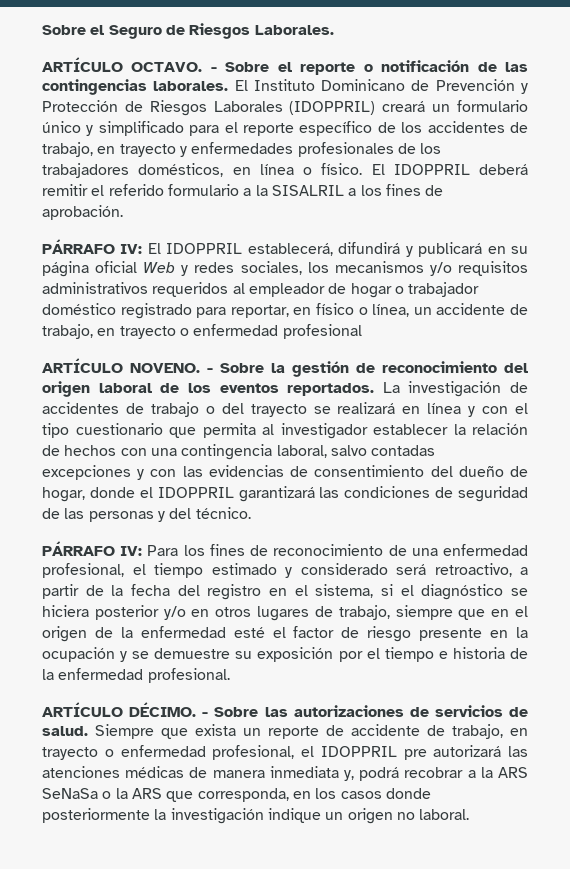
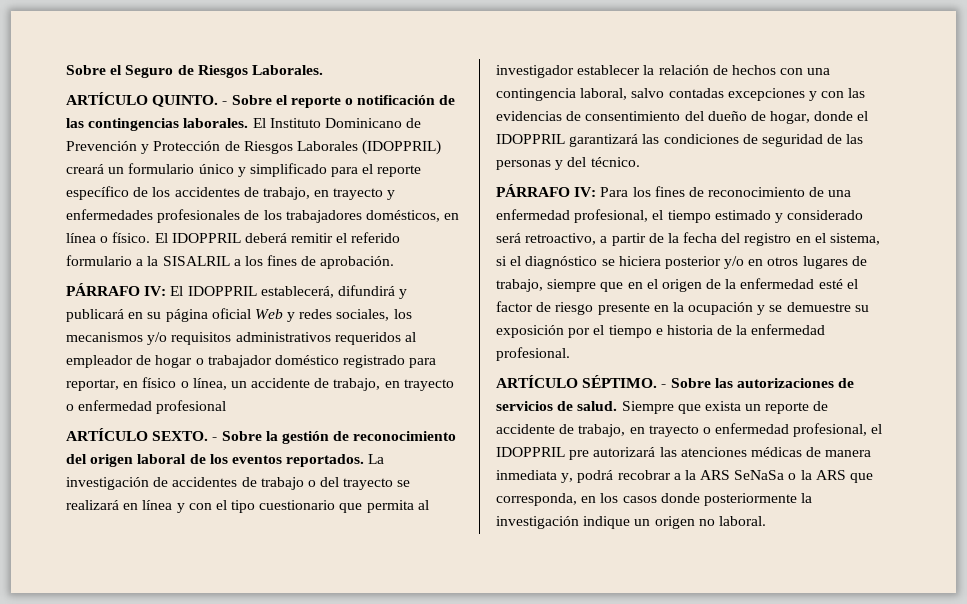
[131,62,203,72] OCTAVO. -> [152,95,219,107] QUINTO.
[130,363,200,373] NOVENO. -> [152,431,209,441] SEXTO.
[129,702,197,717] DÉCIMO. -> [582,375,658,388] SÉPTIMO.

